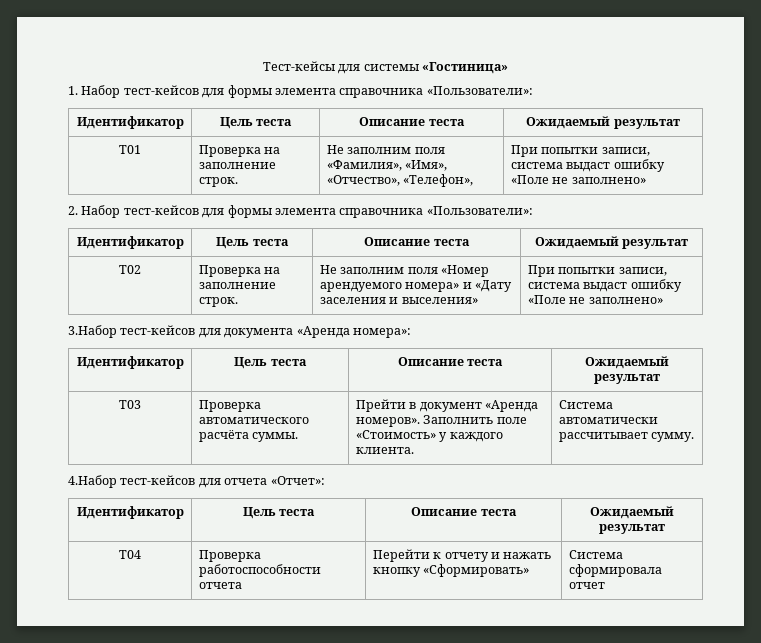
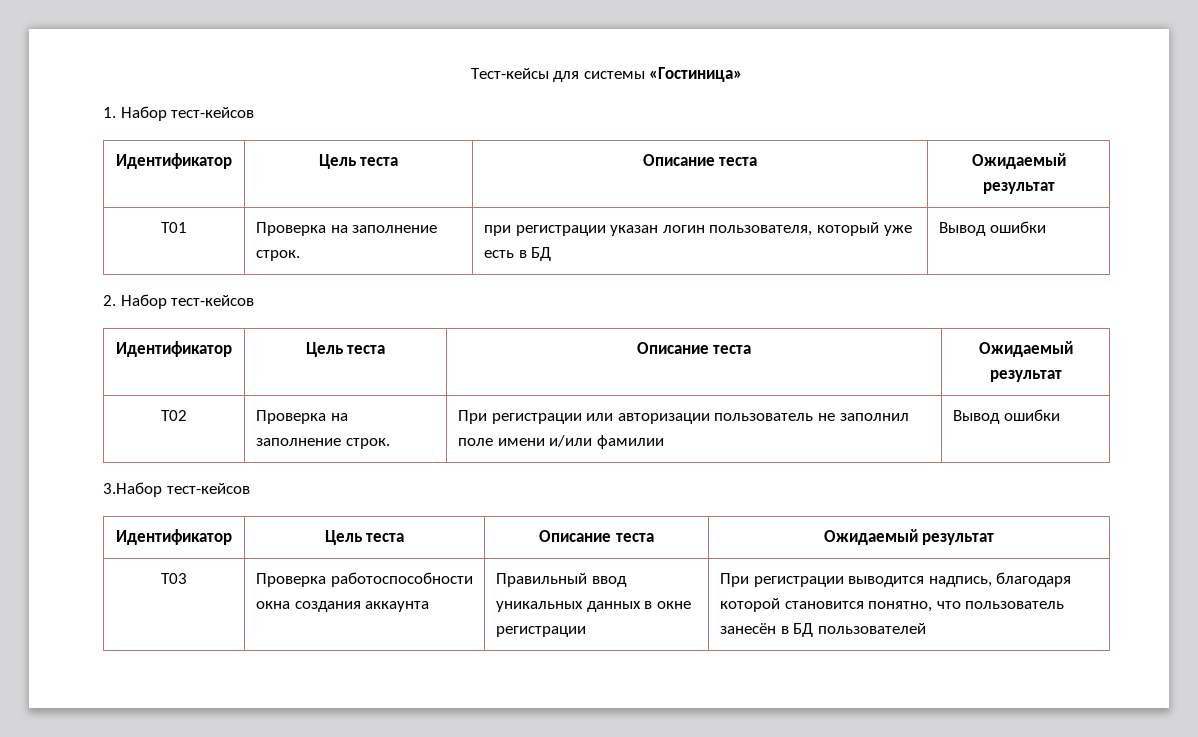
[202,85,533,98] для формы элемента справочника «Пользователи»: -> (255, 112) none
[326,145,445,154] [326,160,448,171] [326,174,474,187] [510,145,650,157] [510,159,665,172] [510,175,646,184] [68,205,533,218] Не заполним поля «Фамилия», «Имя», «Отчество», «Телефон», | При попытки записи, система выдаст ошибку «Поле не заполнено» // 2. Набор тест-кейсов для формы элемента справочника «Пользователи»: -> [484,222,912,236] [484,247,552,261] [939,221,1046,236] [103,294,255,309] при регистрации указан логин пользователя, который уже есть в БД | Вывод ошибки // 2. Набор тест-кейсов
[319,265,489,277] [319,280,512,292] [319,297,478,304] [527,265,667,277] [527,279,682,292] [527,295,663,304] [68,325,411,338] Не заполним поля «Номер арендуемого номера» и «Дату заселения и выселения» | При попытки записи, система выдаст ошибку «Поле не заполнено» // 3.Набор тест-кейсов для документа «Аренда номера»: -> [458,410,909,424] [458,435,664,449] [953,409,1060,424] [103,482,250,497] При регистрации или авторизации пользователь не заполнил поле имени и/или фамилии | Вывод ошибки // 3.Набор тест-кейсов
[198,417,309,424] [198,430,299,442] [355,399,538,412] [355,415,527,427] [355,430,503,442] [355,447,414,454] [558,400,613,409] [558,417,658,424] [558,432,695,442] [68,475,325,488] [76,506,184,519] [242,507,316,519] [411,507,517,516] [590,506,674,519] [599,524,665,534] [119,550,141,559] [198,550,261,562] [198,564,321,577] [198,582,242,589] [372,549,552,562] [372,564,530,577] [568,550,623,559] [568,564,662,577] [568,582,605,589] автоматического расчёта суммы. | Прейти в документ «Аренда номеров». Заполнить поле «Стоимость» у каждого клиента. | Система автоматически рассчитывает сумму. // 4.Набор тест-кейсов для отчета «Отчет»: // Идентификатор | Цель теста | Описание теста | Ожидаемый результат // T04 | Проверка работоспособности отчета | Перейти к отчету и нажать кнопку «Сформировать» | Система сформировала отчет -> [330,572,473,587] [256,601,430,612] [496,573,627,587] [496,601,691,612] [496,626,587,637] [720,572,1072,587] [720,598,1065,612] [720,623,926,637] работоспособности окна создания аккаунта | Правильный ввод уникальных данных в окне регистрации | При регистрации выводится надпись, благодаря которой становится понятно, что пользователь занесён в БД пользователей

